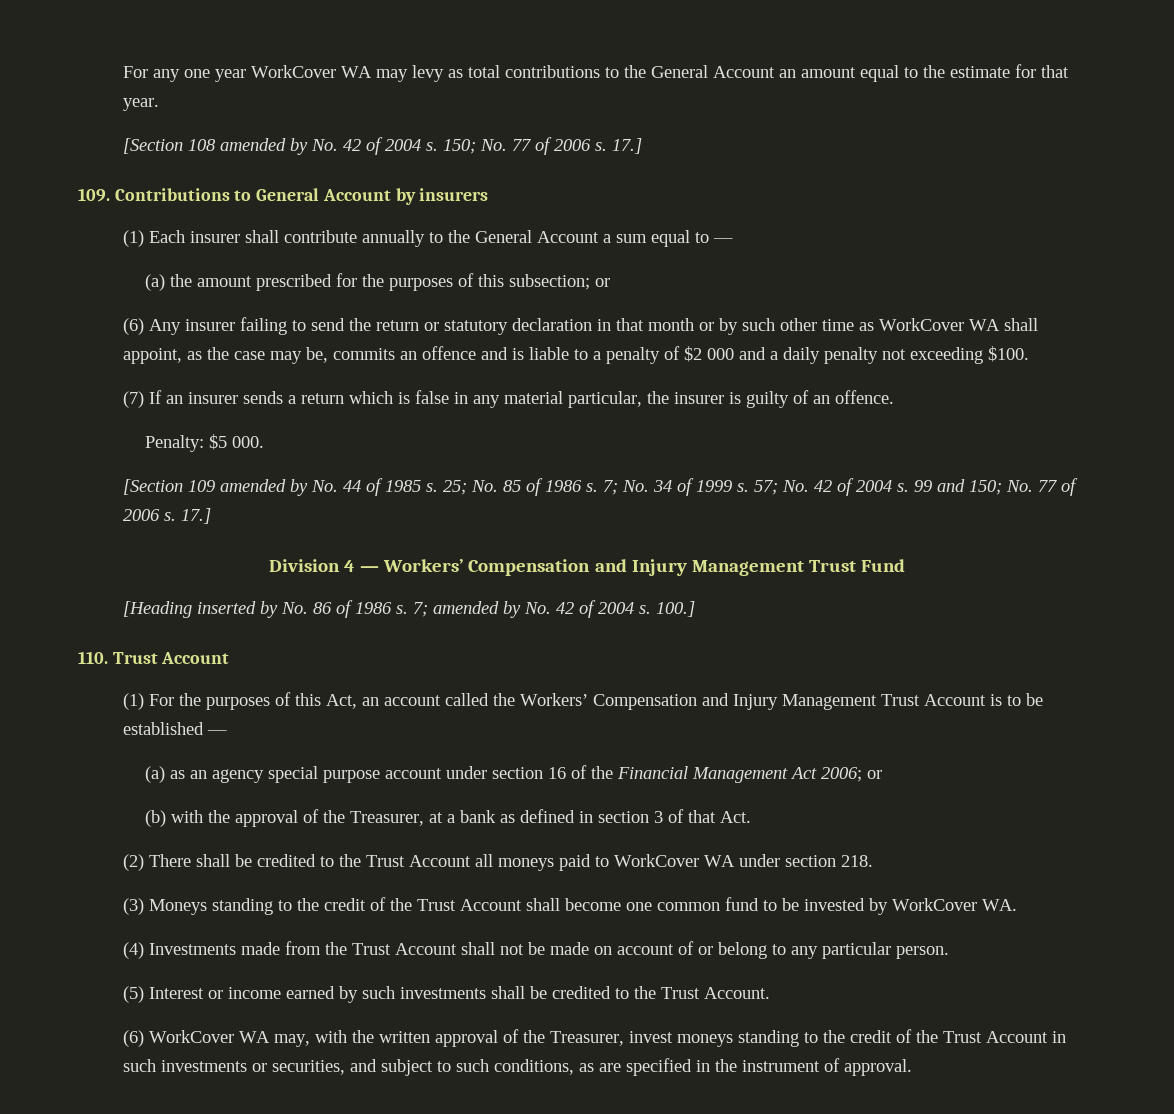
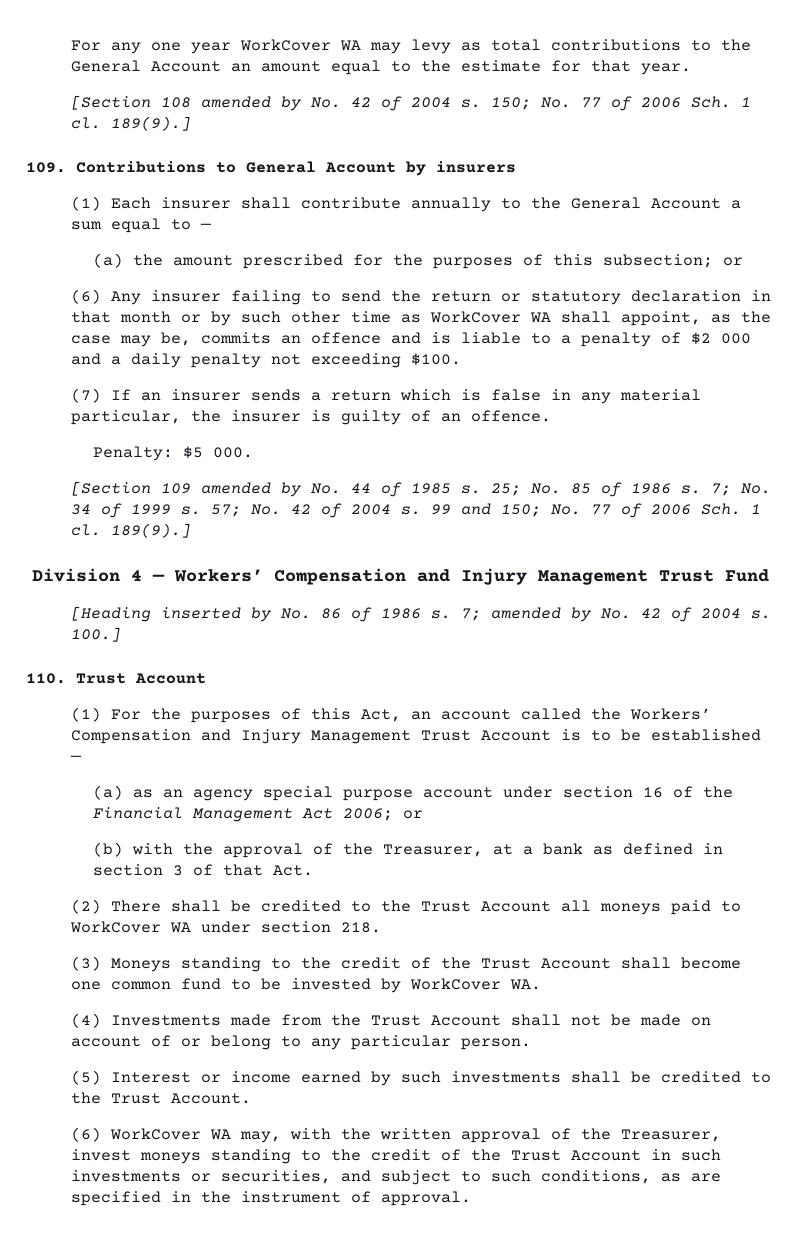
[594,138,642,154] s. 17.] -> [690,96,751,108] [70,116,191,131] Sch. 1 cl. 189(9).]
[163,508,211,524] s. 17.] -> [700,503,761,515] [70,523,191,538] Sch. 1 cl. 189(9).]

